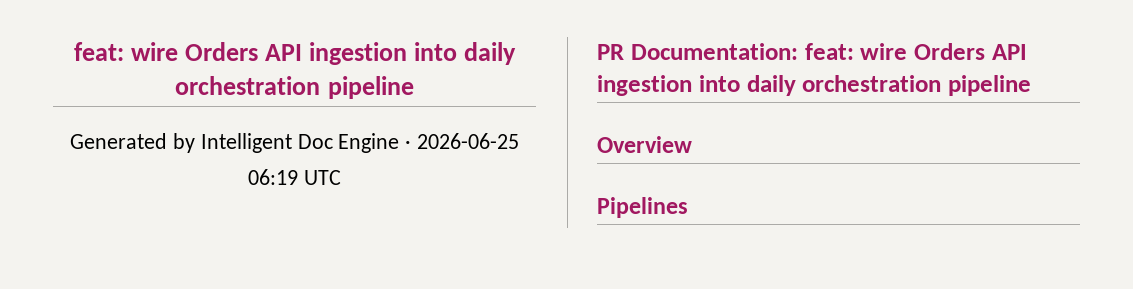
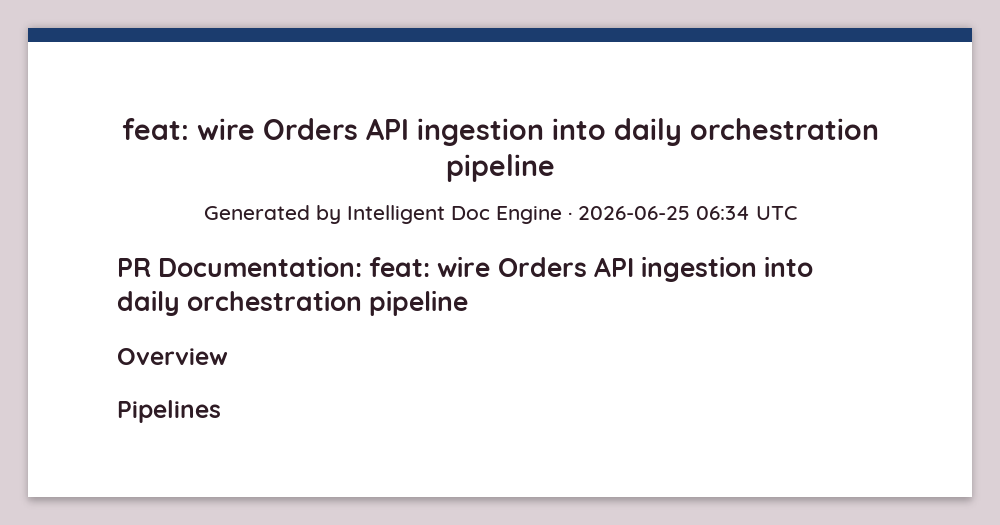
[248,169,299,185] 06:19 -> [695,206,750,220] 06:34

